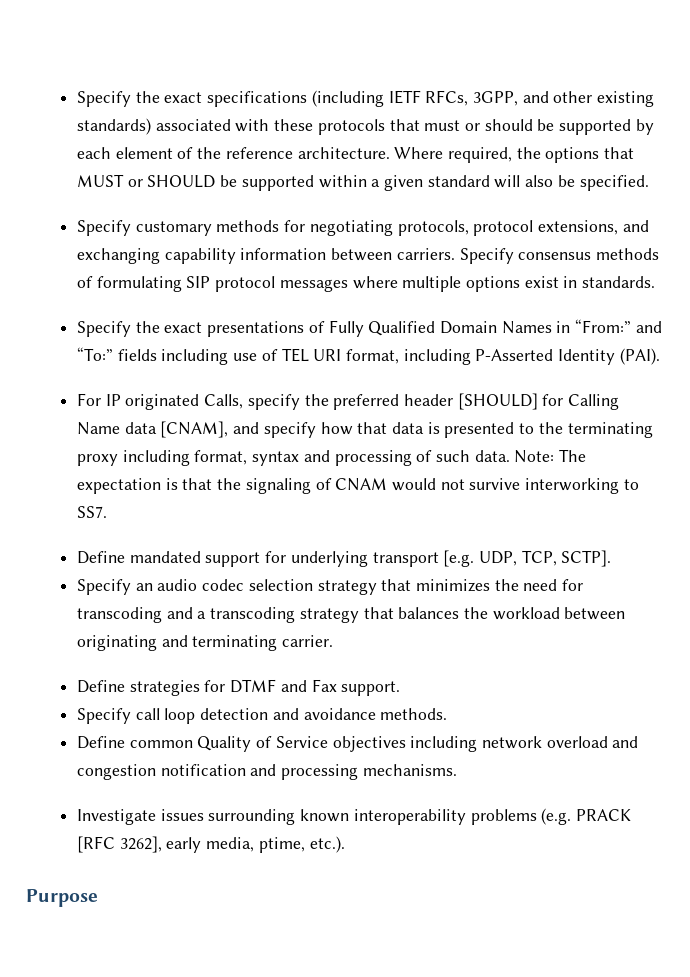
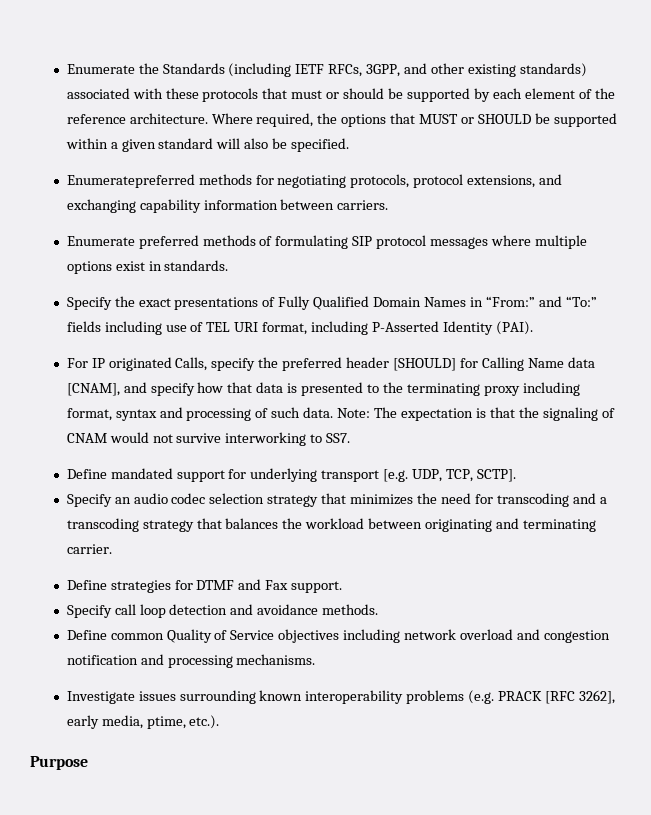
[76,91,308,107] Specify the exact specifications -> [66,63,225,74] Enumerate the Standards
[76,220,212,236] Specify customary -> [66,174,195,188] Enumeratepreferred
[459,248,592,264] Specify consensus -> [66,235,199,249] // Enumerate preferred

